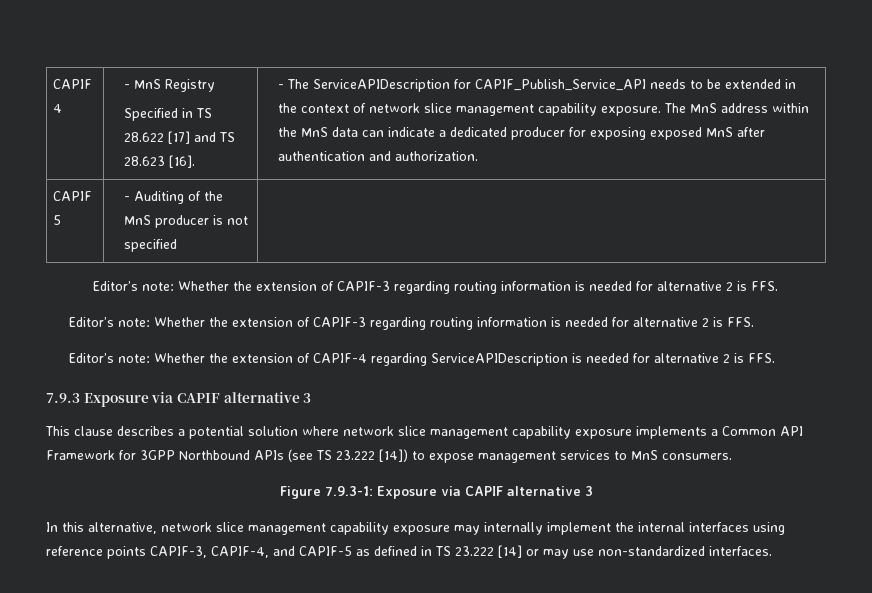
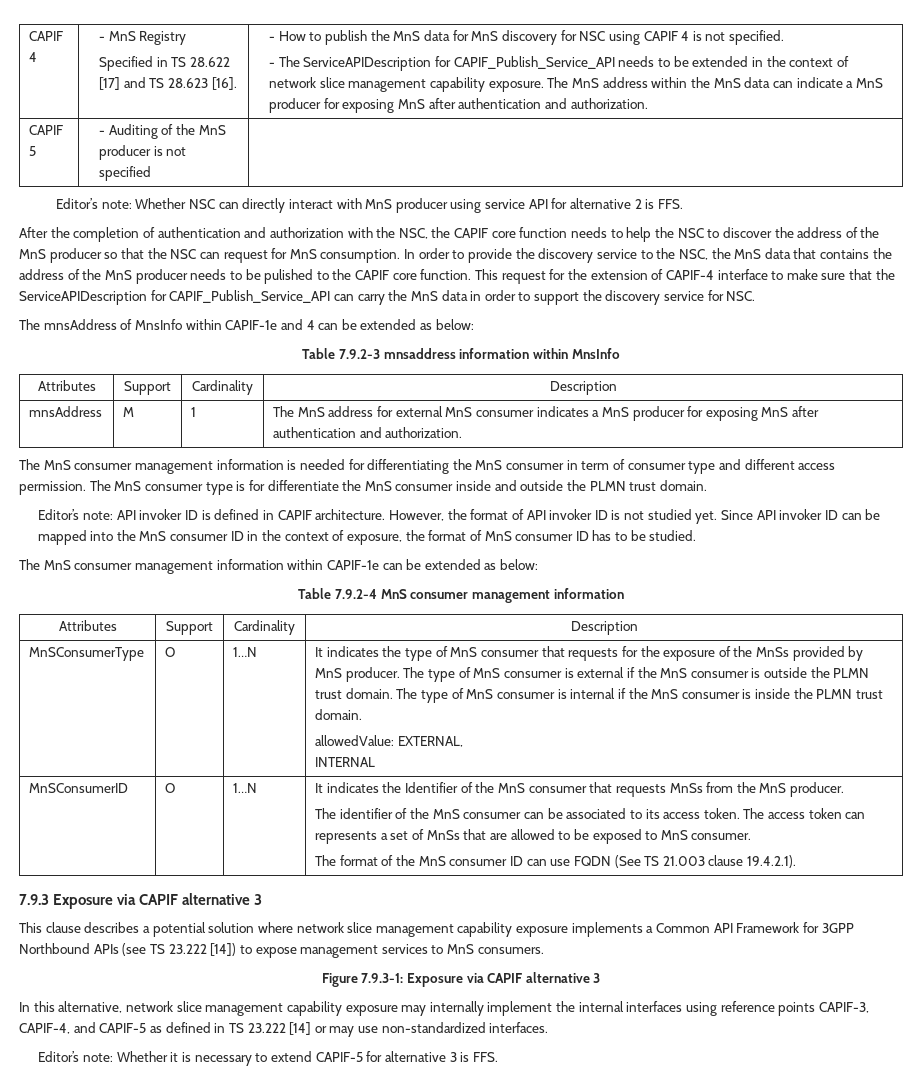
(285, 86) none -> [278,30,785,45] [269,62,276,67] How to publish the MnS data for MnS discovery for NSC using CAPIF 4 is not specified. // -
[450,127,703,140] dedicated producer for exposing exposed -> [855,78,883,88] [269,98,395,113] MnS producer for exposing
[232,281,778,294] [69,317,755,330] [69,353,776,366] the extension of CAPIF-3 regarding routing information is needed for alternative 2 is FFS. // Editor’s note: Whether the extension of CAPIF-3 regarding routing information is needed for alternative 2 is FFS. // Editor’s note: Whether the extension of CAPIF-4 regarding ServiceAPIDescription is needed for alternative 2 is FFS. -> [188,198,683,213] [19,227,880,242] [19,248,892,263] [19,269,895,284] [19,290,756,305] [19,319,474,330] [302,348,620,359] [37,380,96,391] [123,381,171,395] [192,380,253,395] [549,381,617,395] [29,406,103,417] [123,407,135,417] [191,407,197,417] [273,406,820,421] [273,427,463,438] [19,459,836,474] [19,480,707,495] [37,509,881,524] [37,530,697,545] [19,559,539,574] [298,588,624,603] [58,620,117,631] [166,621,213,635] [234,620,295,635] [570,621,638,635] [29,647,145,661] [165,647,176,657] [233,647,258,657] [315,646,864,661] [315,667,870,682] [315,688,884,703] [315,709,363,720] [315,735,463,747] [315,757,376,767] [29,783,129,793] [165,783,176,793] [233,783,258,793] [315,782,845,797] [315,808,866,819] [315,829,752,844] [315,855,797,868] NSC can directly interact with MnS producer using service API for alternative 2 is FFS. // After the completion of authentication and authorization with the NSC, the CAPIF core function needs to help the NSC to discover the address of the MnS producer so that the NSC can request for MnS consumption. In order to provide the discovery service to the NSC, the MnS data that contains the address of the MnS producer needs to be pulished to the CAPIF core function. This request for the extension of CAPIF-4 interface to make sure that the ServiceAPIDescription for CAPIF_Publish_Service_API can carry the MnS data in order to support the discovery service for NSC. // The mnsAddress of MnsInfo within CAPIF-1e and 4 can be extended as below: // Table 7.9.2-3 mnsaddress information within MnsInfo // Attributes | Support | Cardinality | Description // mnsAddress | M | 1 | The MnS address for external MnS consumer indicates a MnS producer for exposing MnS after authentication and authorization. // The MnS consumer management information is needed for differentiating the MnS consumer in term of consumer type and different access permission. The MnS consumer type is for differentiate the MnS consumer inside and outside the PLMN trust domain. // Editor’s note: API invoker ID is defined in CAPIF architecture. However, the format of API invoker ID is not studied yet. Since API invoker ID can be mapped into the MnS consumer ID in the context of exposure, the format of MnS consumer ID has to be studied. // The MnS consumer management information within CAPIF-1e can be extended as below: // Table 7.9.2-4 MnS consumer management information // Attributes | Support | Cardinality | Description // MnSConsumerType | O | 1…N | It indicates the type of MnS consumer that requests for the exposure of the MnSs provided by MnS producer. The type of MnS consumer is external if the MnS consumer is outside the PLMN trust domain. The type of MnS consumer is internal if the MnS consumer is inside the PLMN trust domain. // allowedValue: EXTERNAL, // INTERNAL // MnSConsumerID | O | 1…N | It indicates the Identifier of the MnS consumer that requests MnSs from the MnS producer. // The identifier of the MnS consumer can be associated to its access token. The access token can represents a set of MnSs that are allowed to be exposed to MnS consumer. // The format of the MnS consumer ID can use FQDN (See TS 21.003 clause 19.4.2.1).
(772, 551) none -> [37,1051,498,1066] // Editor’s note: Whether it is necessary to extend CAPIF-5 for alternative 3 is FFS.

